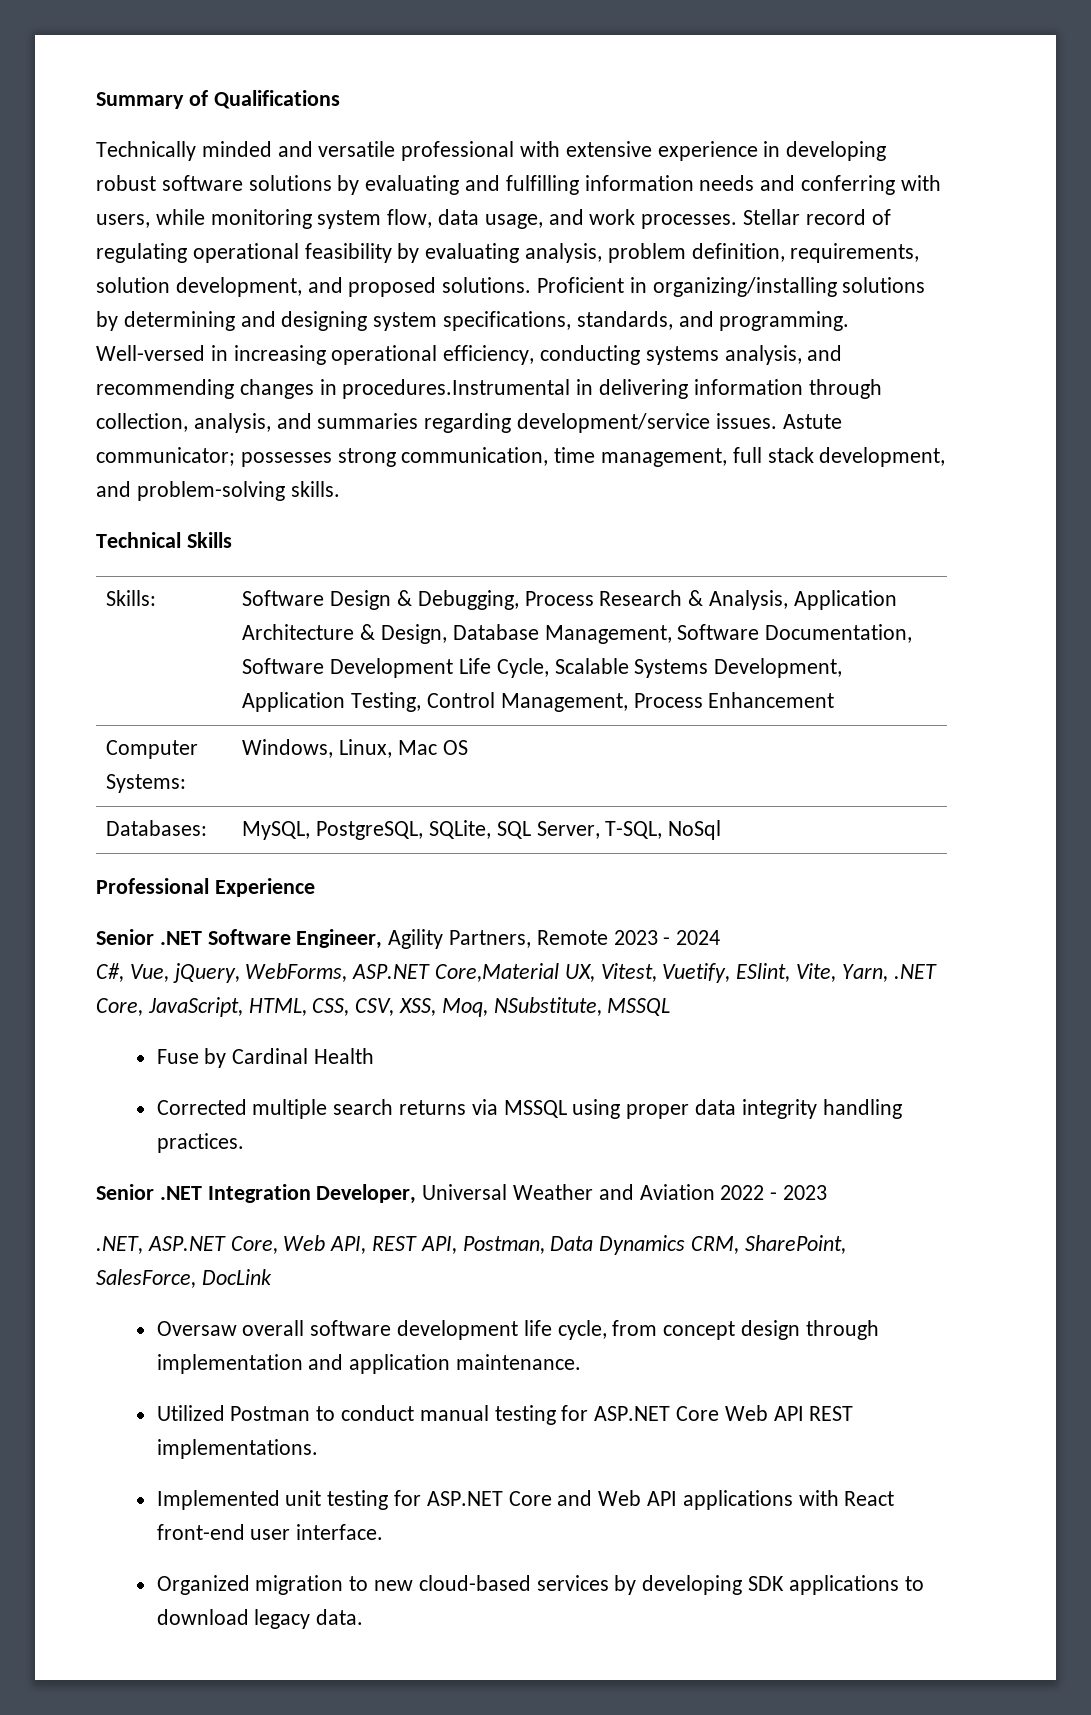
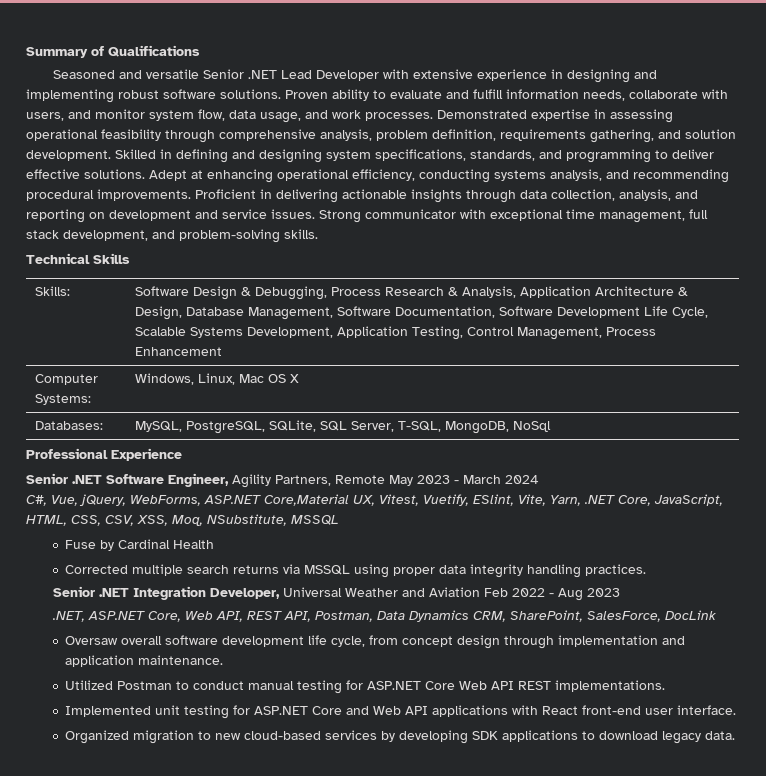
[96,141,887,161] [96,175,941,195] [96,209,312,229] Technically minded and versatile professional with extensive experience in developing robust software solutions by evaluating and fulfilling information needs and conferring with users, while monitoring -> [53,69,658,83] [26,89,728,103] [26,109,145,121] Seasoned and versatile Senior .NET Lead Developer with extensive experience in designing and implementing robust software solutions. Proven ability to evaluate and fulfill information needs, collaborate with users, and monitor
[743,209,891,225] [96,243,920,263] [96,277,926,297] [96,311,235,331] Stellar record of regulating operational feasibility by evaluating analysis, problem definition, requirements, solution development, and proposed solutions. Proficient in organizing/installing solutions by determining -> [437,109,673,123] [26,129,736,143] [26,149,228,163] Demonstrated expertise in assessing operational feasibility through comprehensive analysis, problem definition, requirements gathering, and solution development. Skilled in defining
[719,311,850,331] [96,345,326,365] programming. Well-versed in increasing -> [566,149,714,163] [26,169,273,183] programming to deliver effective solutions. Adept at enhancing
[239,379,882,399] [96,413,842,433] [96,447,549,467] changes in procedures.Instrumental in delivering information through collection, analysis, and summaries regarding development/service issues. Astute communicator; possesses strong communication, -> [26,189,698,203] [26,209,563,223] procedural improvements. Proficient in delivering actionable insights through data collection, analysis, and reporting on development and service issues. Strong communicator with exceptional
(468, 747) none -> [289,374,299,383] X
(663, 830) none -> [444,421,509,434] MongoDB,
(608, 937) none -> [389,475,413,486] May
(671, 941) none -> [463,475,501,484] March
(715, 1192) none -> [484,588,509,597] Feb
(778, 1196) none -> [558,588,584,601] Aug

